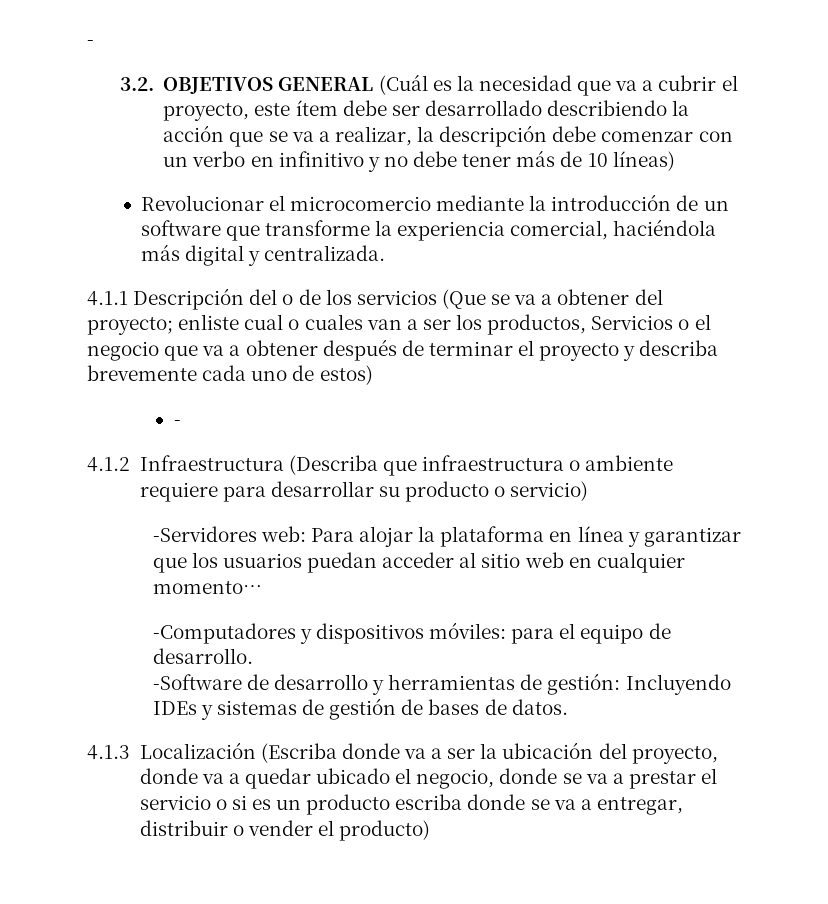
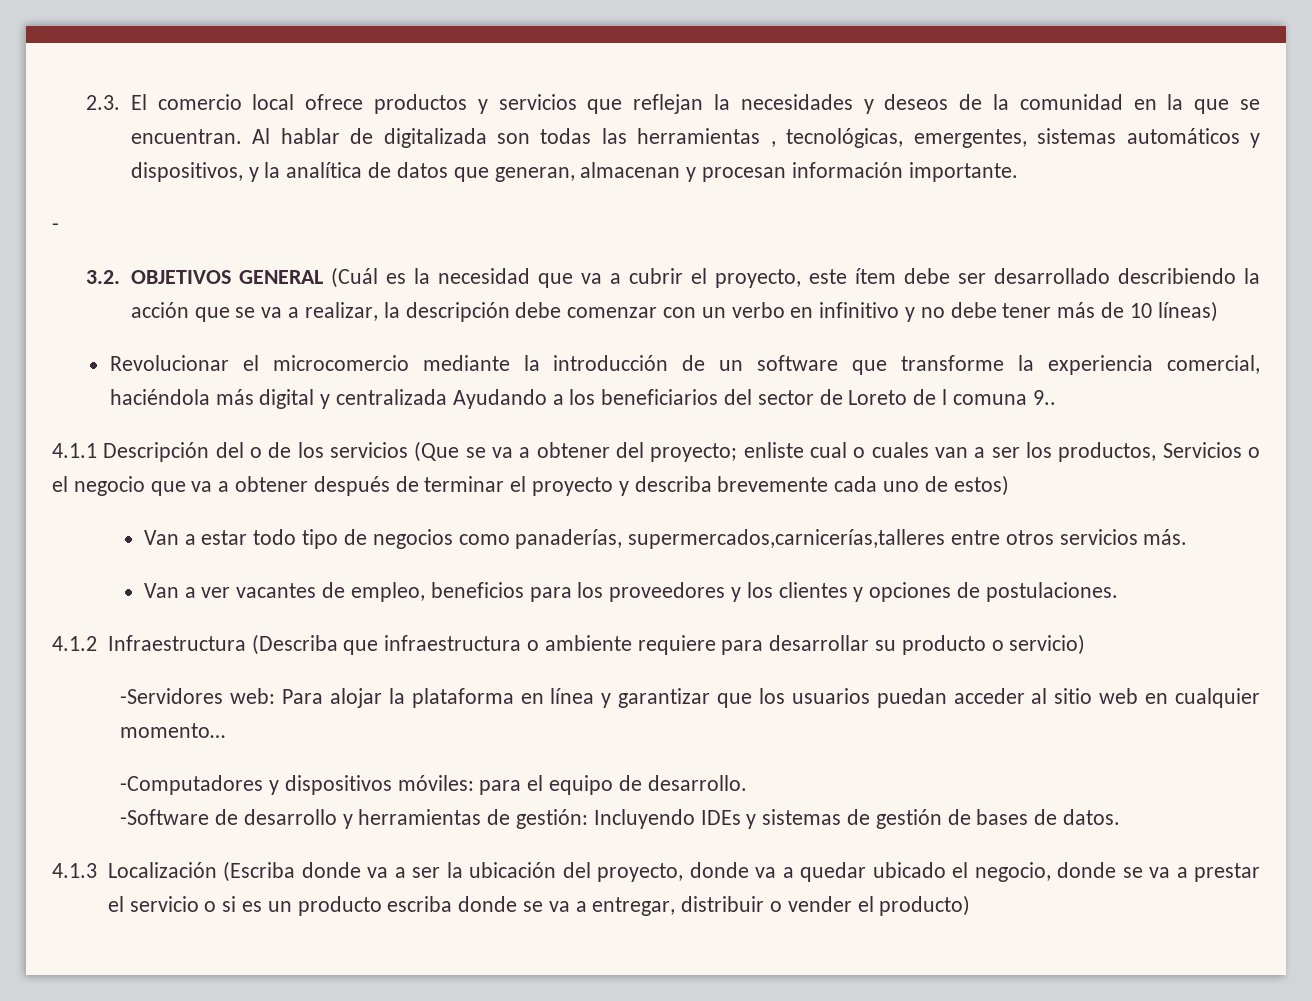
(87, 43) none -> [86,94,1260,114] [130,128,1261,148] [130,162,1018,182] 2.3. El comercio local ofrece productos y servicios que reflejan la necesidades y deseos de la comunidad en la que se encuentran. Al hablar de digitalizada son todas las herramientas , tecnológicas, emergentes, sistemas automáticos y dispositivos, y la analítica de datos que generan, almacenan y procesan información importante. //
[264,245,386,261] centralizada. -> [335,389,1056,409] centralizada Ayudando a los beneficiarios del sector de Loreto de l comuna 9..
[173,420,181,426] - -> [143,529,1188,549] [143,582,1118,602] Van a estar todo tipo de negocios como panaderías, supermercados,carnicerías,talleres entre otros servicios más. // Van a ver vacantes de empleo, beneficios para los proveedores y los clientes y opciones de postulaciones.

